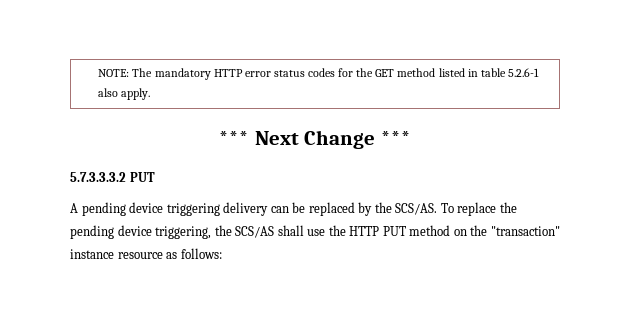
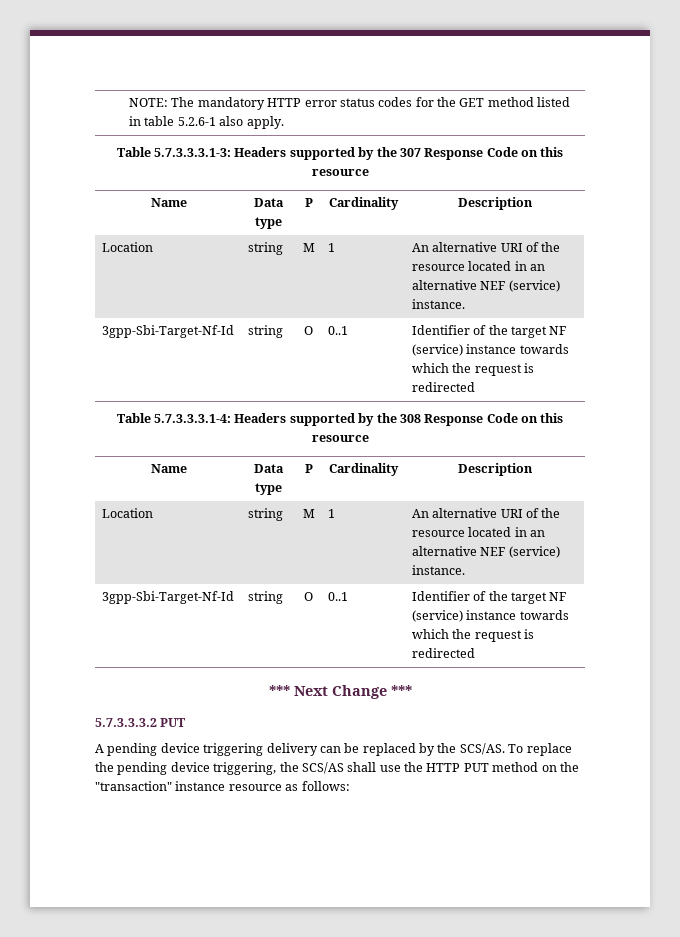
(151, 94) none -> [116,147,564,160] [311,169,369,176] [150,198,187,207] [254,198,284,207] [255,217,282,229] [304,198,313,207] [329,197,399,210] [458,197,533,210] [101,242,153,252] [247,242,283,255] [302,243,315,252] [327,243,335,252] [411,242,561,252] [411,261,545,271] [411,280,560,292] [411,299,465,309] [101,325,234,338] [247,325,283,338] [304,326,313,335] [327,326,348,335] [411,325,567,338] [411,344,569,356] [411,363,534,376] [411,382,475,392] [116,413,564,426] [311,435,369,442] [150,464,187,473] [254,464,284,473] [255,483,282,495] [304,464,313,473] [329,463,399,476] [458,463,533,476] [101,508,153,518] [247,508,283,521] [302,509,315,518] [327,509,335,518] [411,508,561,518] [411,527,545,537] [411,546,560,558] [411,565,465,575] [101,591,234,604] [247,591,283,604] [304,592,313,601] [327,592,348,601] [411,591,567,604] [411,610,569,622] [411,629,534,642] [411,648,475,658] // Table 5.7.3.3.3.1-3: Headers supported by the 307 Response Code on this resource // Name | Data type | P | Cardinality | Description // Location | string | M | 1 | An alternative URI of the resource located in an alternative NEF (service) instance. // 3gpp-Sbi-Target-Nf-Id | string | O | 0..1 | Identifier of the target NF (service) instance towards which the request is redirected // Table 5.7.3.3.3.1-4: Headers supported by the 308 Response Code on this resource // Name | Data type | P | Cardinality | Description // Location | string | M | 1 | An alternative URI of the resource located in an alternative NEF (service) instance. // 3gpp-Sbi-Target-Nf-Id | string | O | 0..1 | Identifier of the target NF (service) instance towards which the request is redirected

